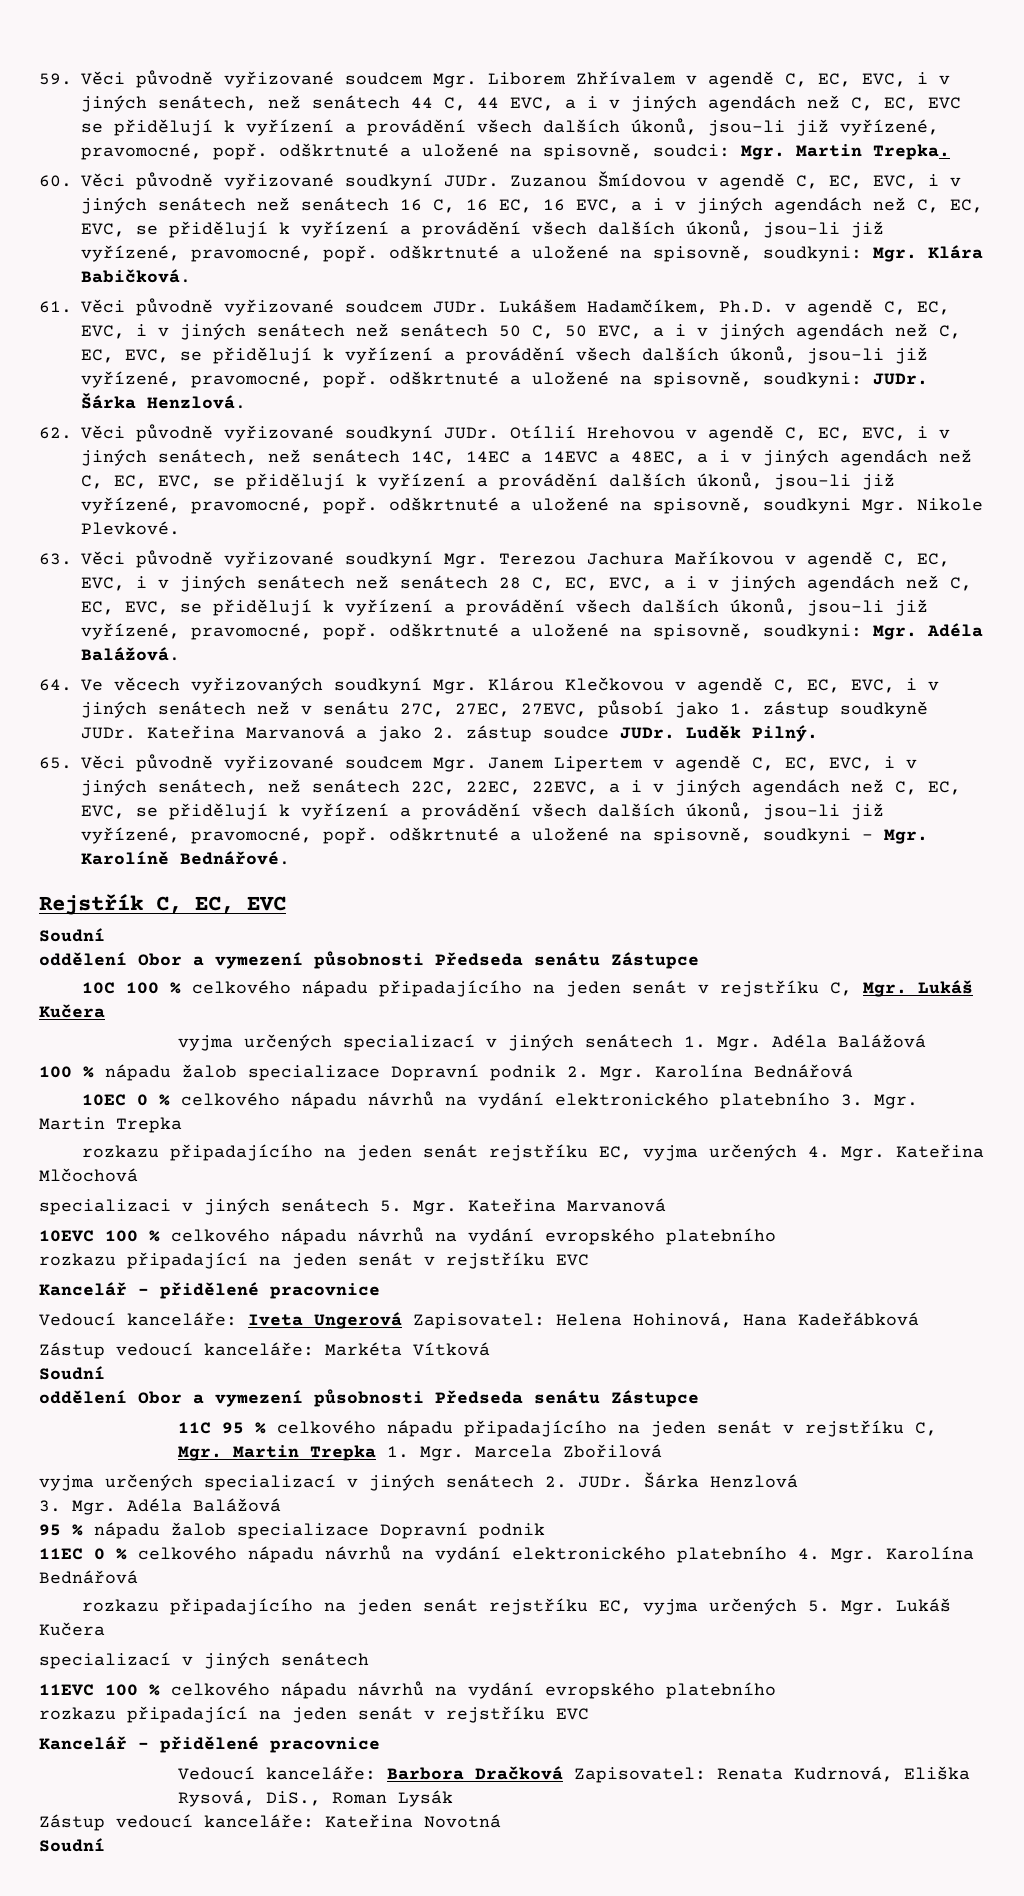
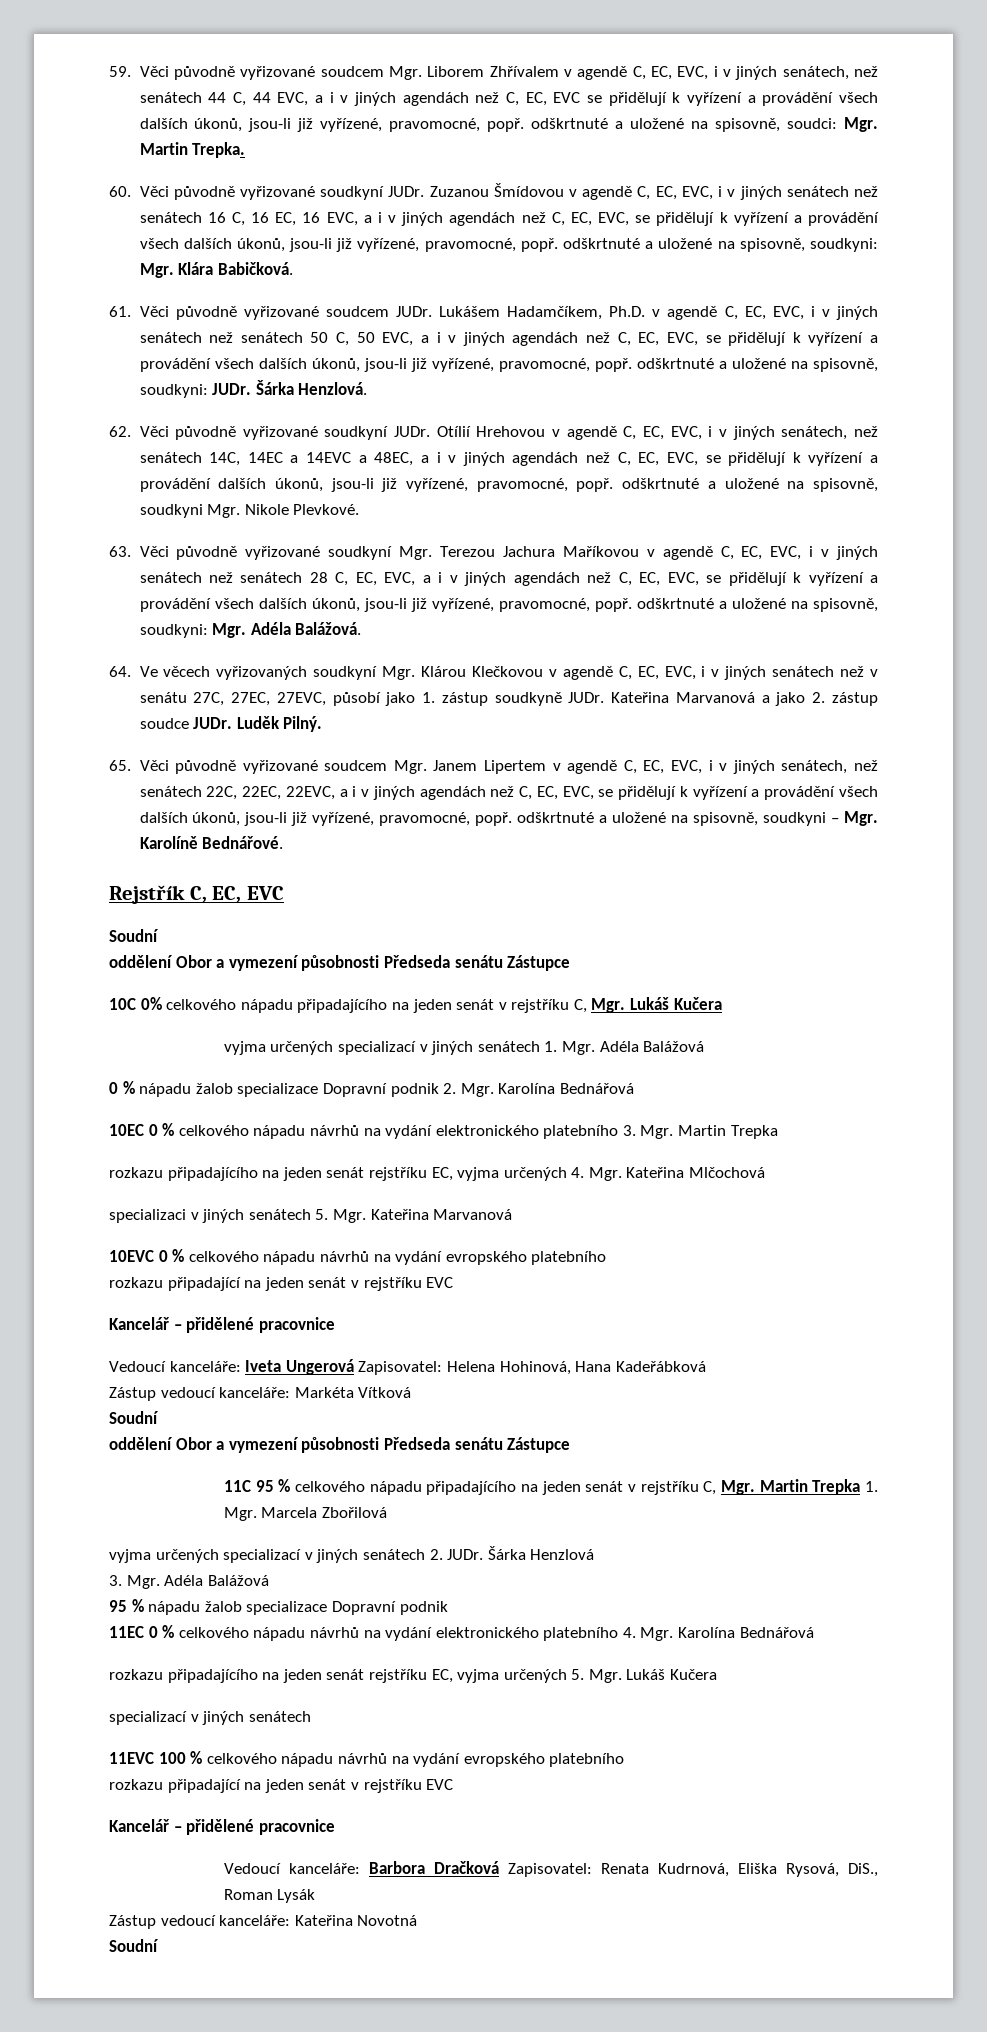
[126,982,182,994] 100 % -> [140,997,162,1010] 0%
[39,1066,72,1078] 100 -> [109,1082,118,1094] 0
[105,1230,138,1242] 100 -> [158,1250,168,1262] 0

